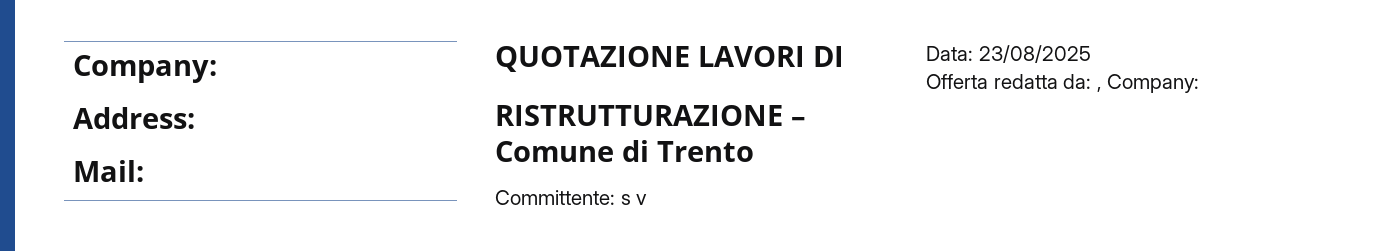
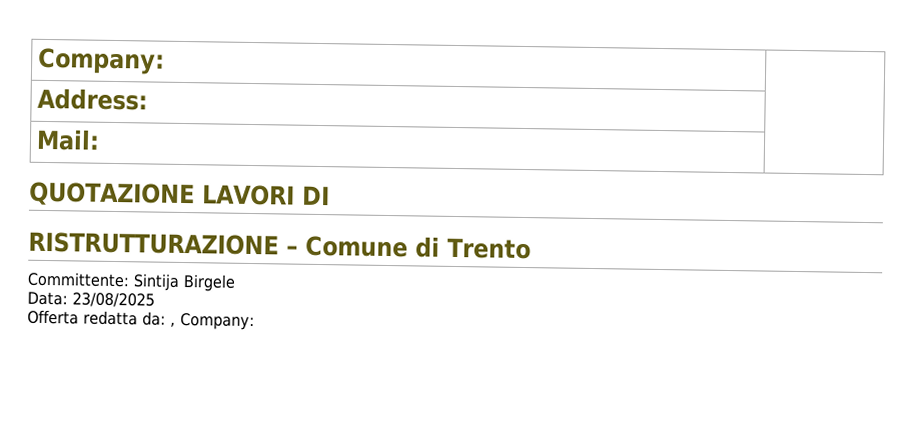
[620,194,648,205] s v -> [133,273,236,292] Sintija Birgele

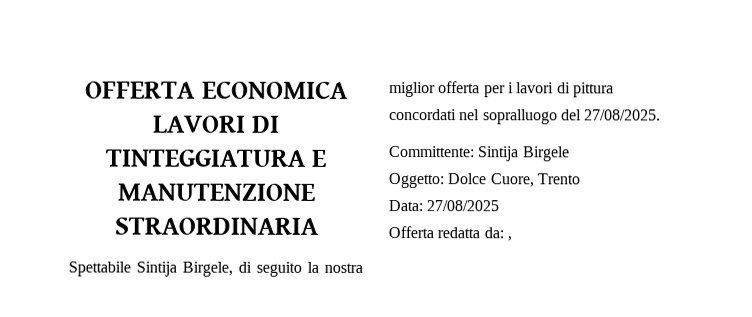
[37,47,166,75] [37,88,149,111] [36,129,101,151] [29,181,330,208] [28,231,532,260] Company: | // Address: | // Mail: | // QUOTAZIONE LAVORI DI // RISTRUTTURAZIONE – Comune di Trento -> [85,80,348,99] [152,115,281,133] [104,149,328,167] [116,183,315,201] [113,217,318,235] [68,261,363,277] [389,81,614,98] [389,109,662,125] OFFERTA ECONOMICA LAVORI DI TINTEGGIATURA E MANUTENZIONE STRAORDINARIA // Spettabile Sintija Birgele, di seguito la nostra miglior offerta per i lavori di pittura concordati nel sopralluogo del 27/08/2025.
(236, 283) none -> [388,173,580,189] // Oggetto: Dolce Cuore, Trento
[72,292,155,308] 23/08/2025 -> [426,200,500,212] 27/08/2025
[180,312,255,331] Company: -> (512, 239) none

